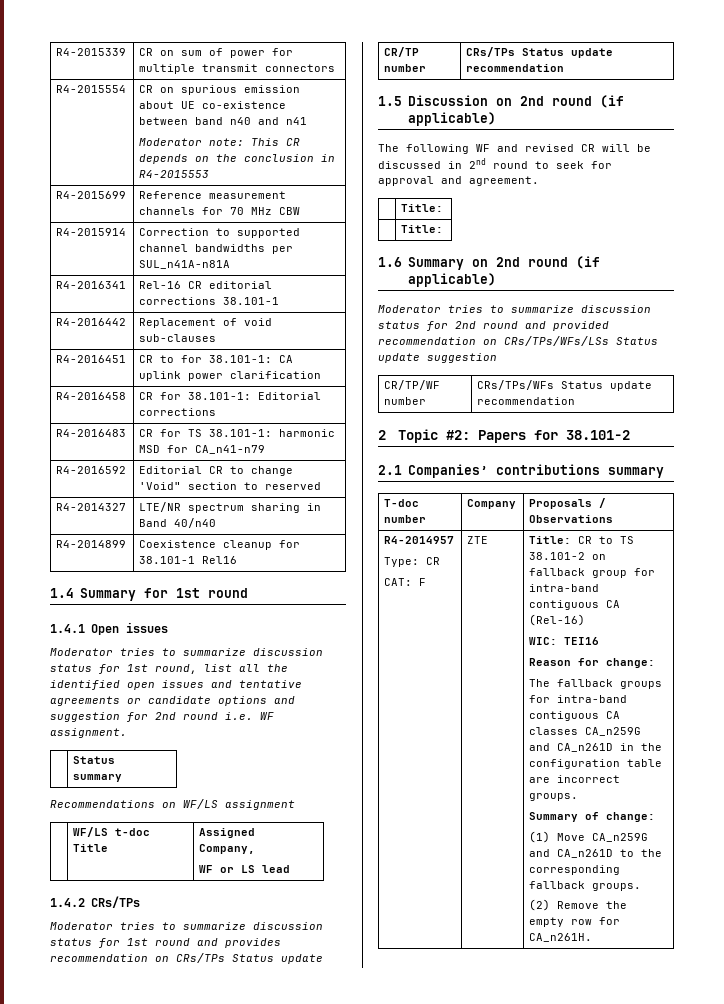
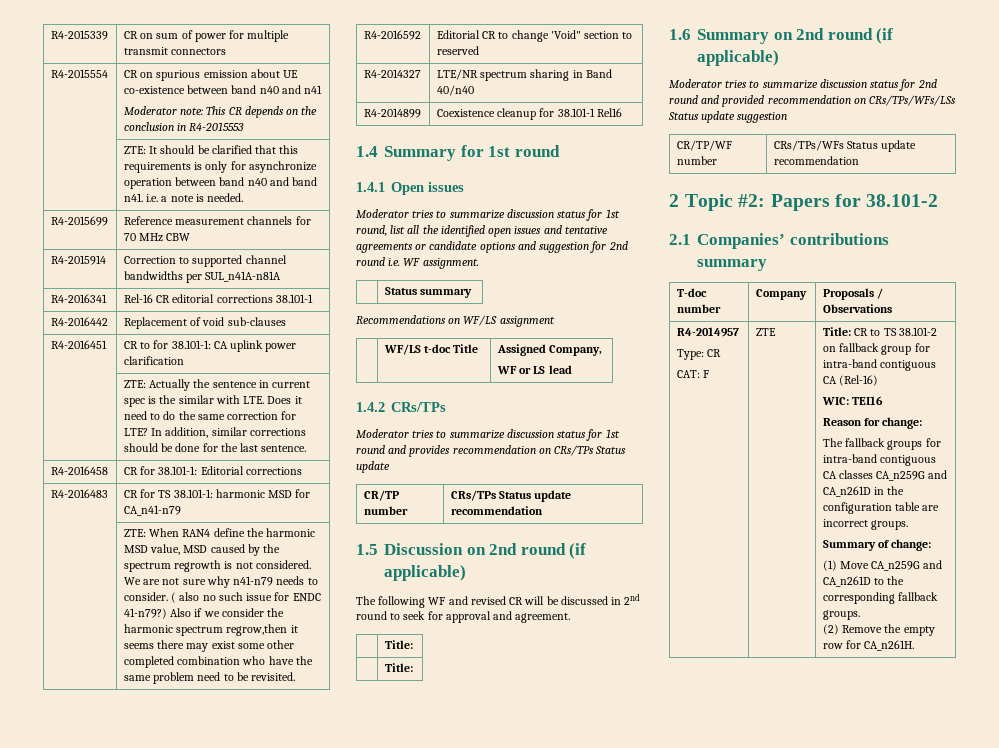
(210, 174) none -> [123,145,299,154] [123,161,317,173] [123,177,318,189] [123,193,244,202] // | ZTE: It should be clarified that this requirements is only for asynchronize operation between band n40 and band n41. i.e. a note is needed.
(322, 375) none -> [123,379,311,391] [123,395,302,407] [123,411,297,420] [123,427,306,438] [123,443,307,452] // | ZTE: Actually the sentence in current spec is the similar with LTE. Does it need to do the same correction for LTE? In addition, similar corrections should be done for the last sentence.
(266, 449) none -> [123,528,316,537] [123,544,281,556] [123,560,311,572] [123,576,318,588] [123,592,321,603] [123,608,285,619] [123,624,298,636] [123,640,295,652] [123,656,313,668] [123,672,296,684] // | ZTE: When RAN4 define the harmonic MSD value, MSD caused by the spectrum regrowth is not considered. We are not sure why n41-n79 needs to consider. ( also no such issue for ENDC 41-n79?) Also if we consider the harmonic spectrum regrow,then it seems there may exist some other completed combination who have the same problem need to be revisited.

